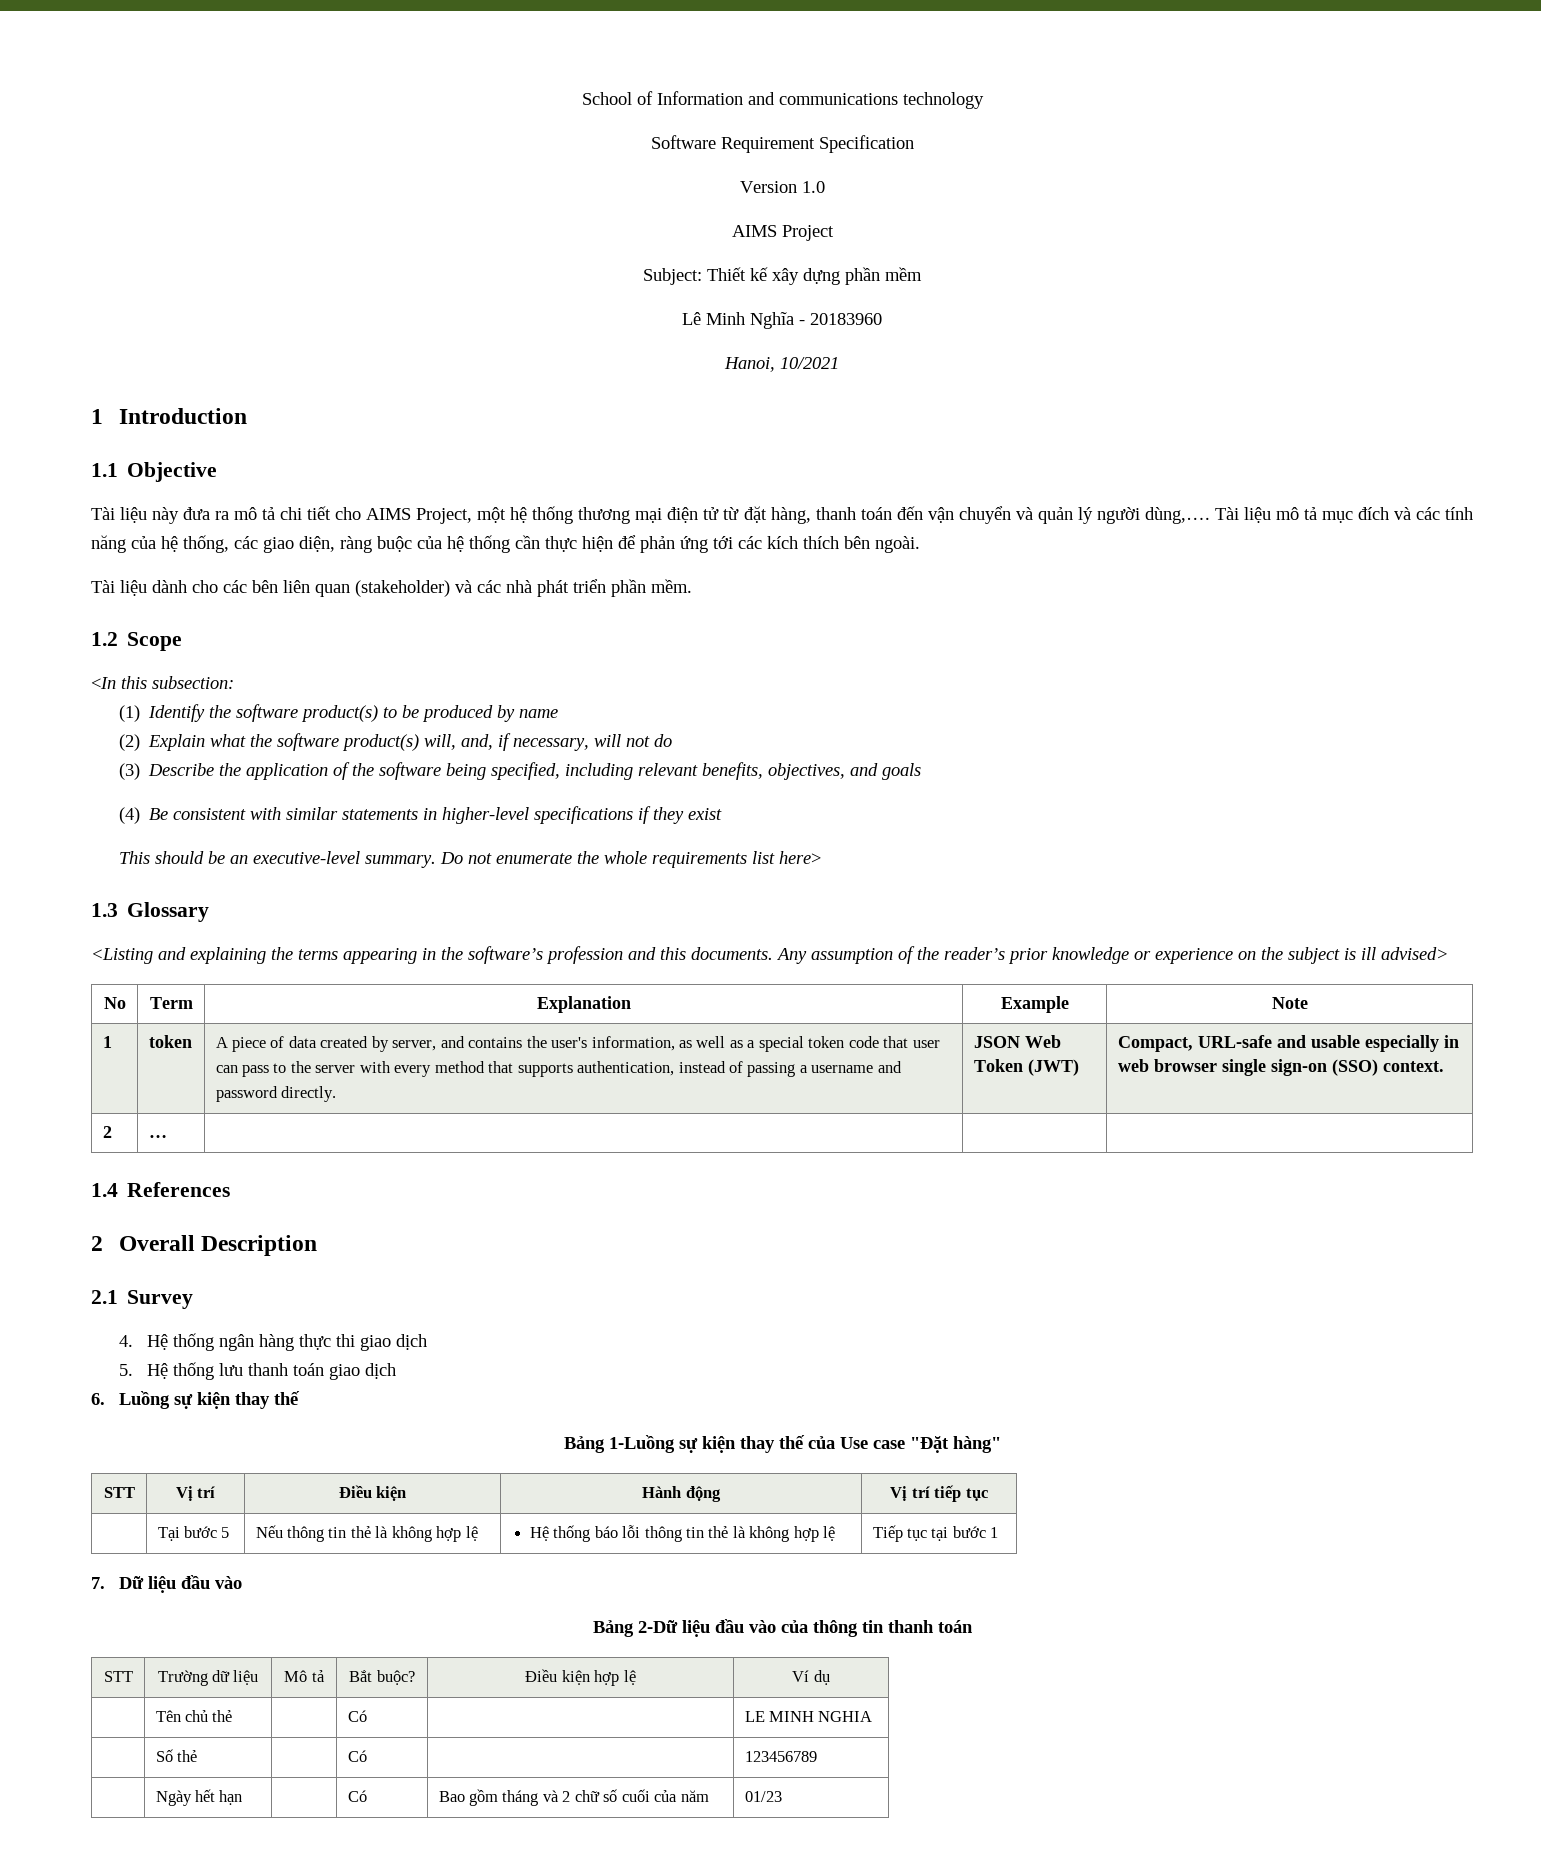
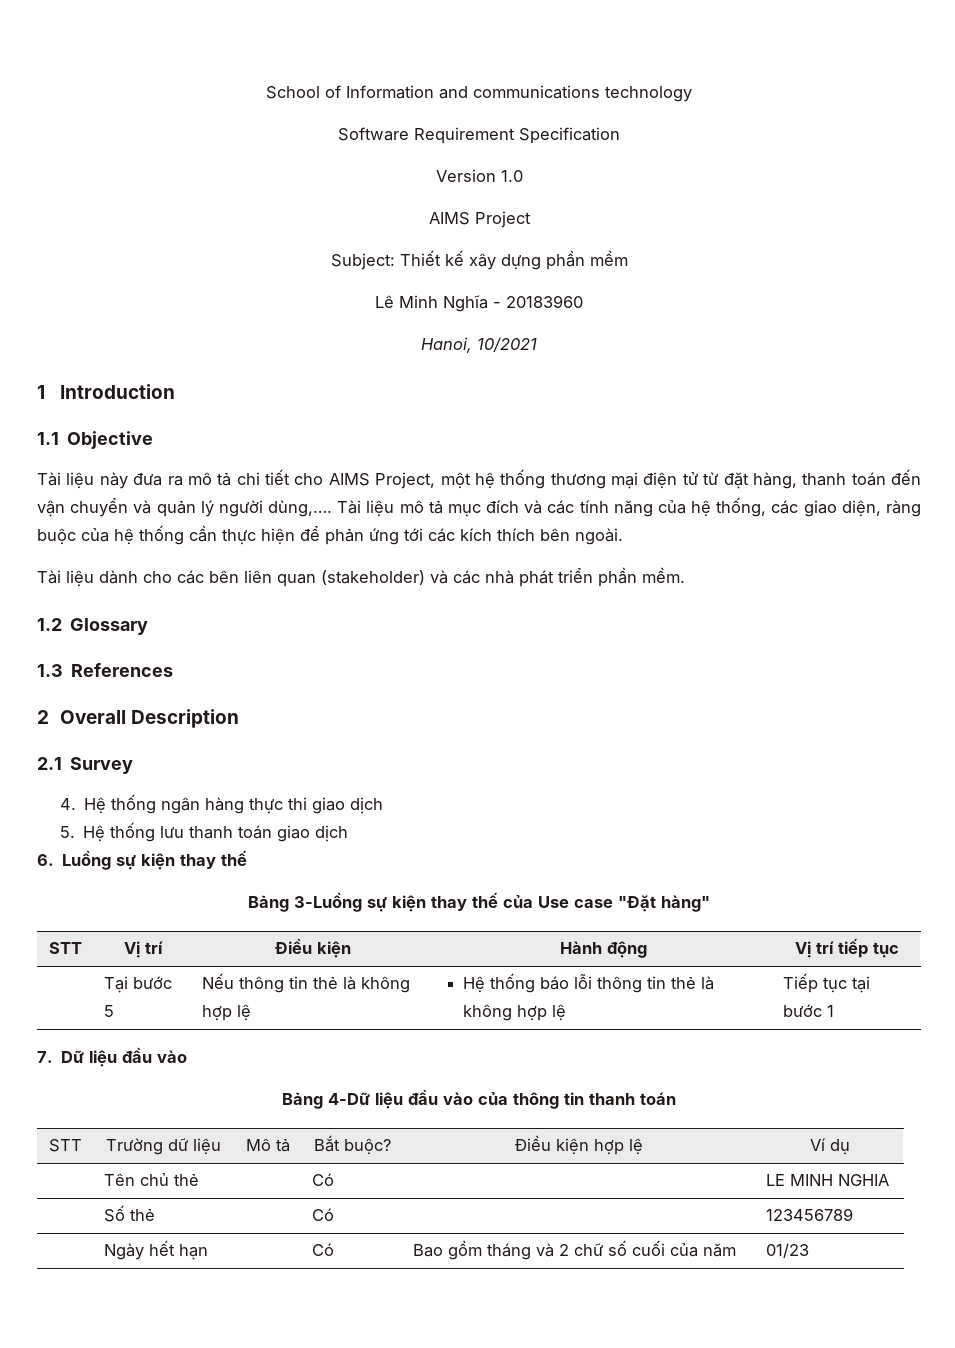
[127,632,183,651] [91,676,234,689] [119,704,559,722] [119,733,673,751] [119,762,922,780] [119,806,723,824] [119,851,822,868] [91,902,210,922] [91,946,1448,964] [103,997,126,1009] [149,997,193,1009] [536,996,631,1013] [1000,996,1069,1013] [1271,997,1308,1009] [102,1036,112,1048] [148,1035,192,1048] [215,1036,940,1052] [215,1061,902,1077] [215,1086,336,1102] [973,1035,1061,1048] [973,1059,1079,1076] [1117,1035,1459,1052] [1117,1059,1444,1076] [102,1126,112,1138] [148,1135,167,1138] [91,1183,118,1197] Scope // <In this subsection: // (1) Identify the software product(s) to be produced by name // (2) Explain what the software product(s) will, and, if necessary, will not do // (3) Describe the application of the software being specified, including relevant benefits, objectives, and goals // (4) Be consistent with similar statements in higher-level specifications if they exist // This should be an executive-level summary. Do not enumerate the whole requirements list here> // 1.3 Glossary // <Listing and explaining the terms appearing in the software’s profession and this documents. Any assumption of the reader’s prior knowledge or experience on the subject is ill advised> // No | Term | Explanation | Example | Note // 1 | token | A piece of data created by server, and contains the user's information, as well as a special token code that user can pass to the server with every method that supports authentication, instead of passing a username and password directly. | JSON Web Token (JWT) | Compact, URL-safe and usable especially in web browser single sign-on (SSO) context. // 2 | … | | | // 1.4 -> [70,618,149,635] [37,664,63,677] Glossary // 1.3
[608,1435,675,1453] 1-Luồng -> [294,892,362,912] 3-Luồng
[637,1620,678,1633] 2-Dữ -> [328,1092,370,1105] 4-Dữ

